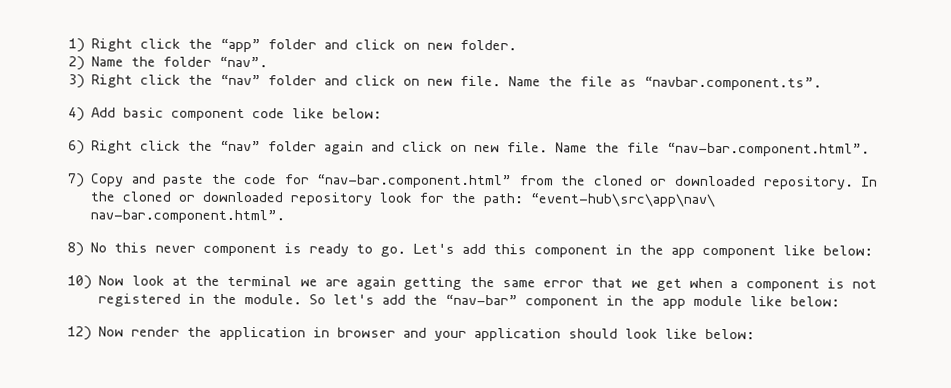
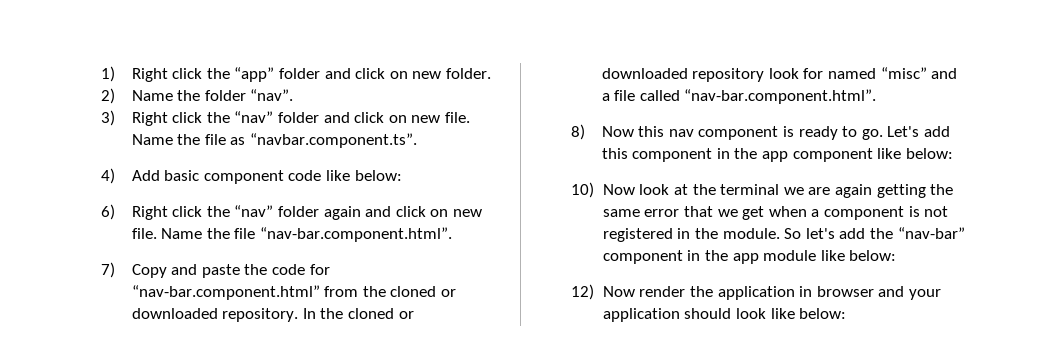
[451,192,717,208] [90,209,286,224] [67,242,197,257] the path: “event-hub\src\app\nav\ nav-bar.component.html”. // 8) No this never -> [828,67,958,79] [601,89,877,104] [571,124,694,140] named “misc” and a file called “nav-bar.component.html”. // 8) Now this nav

